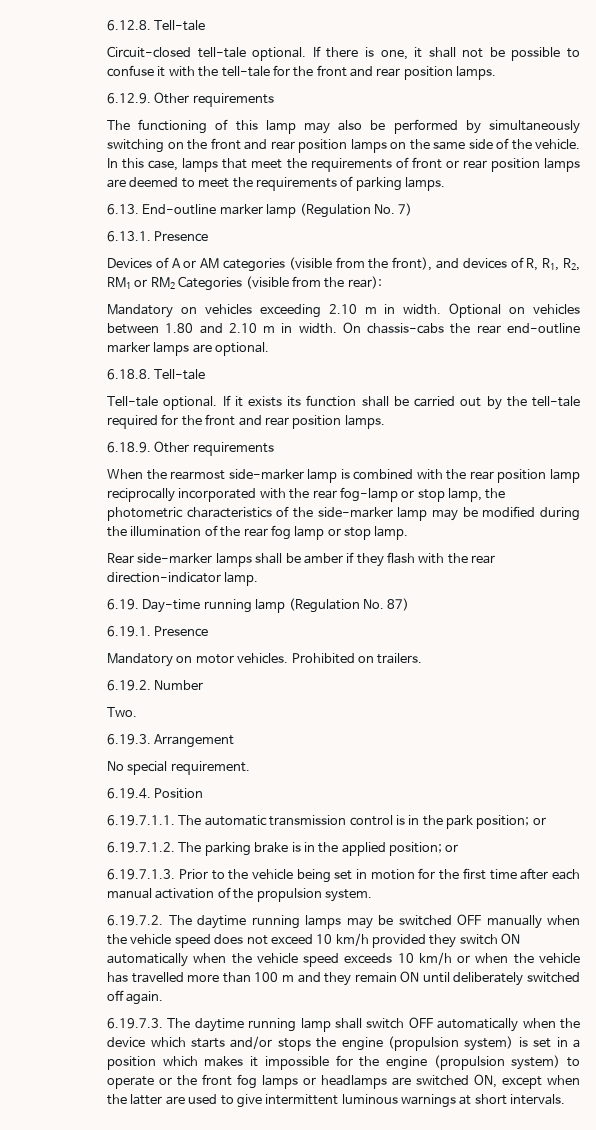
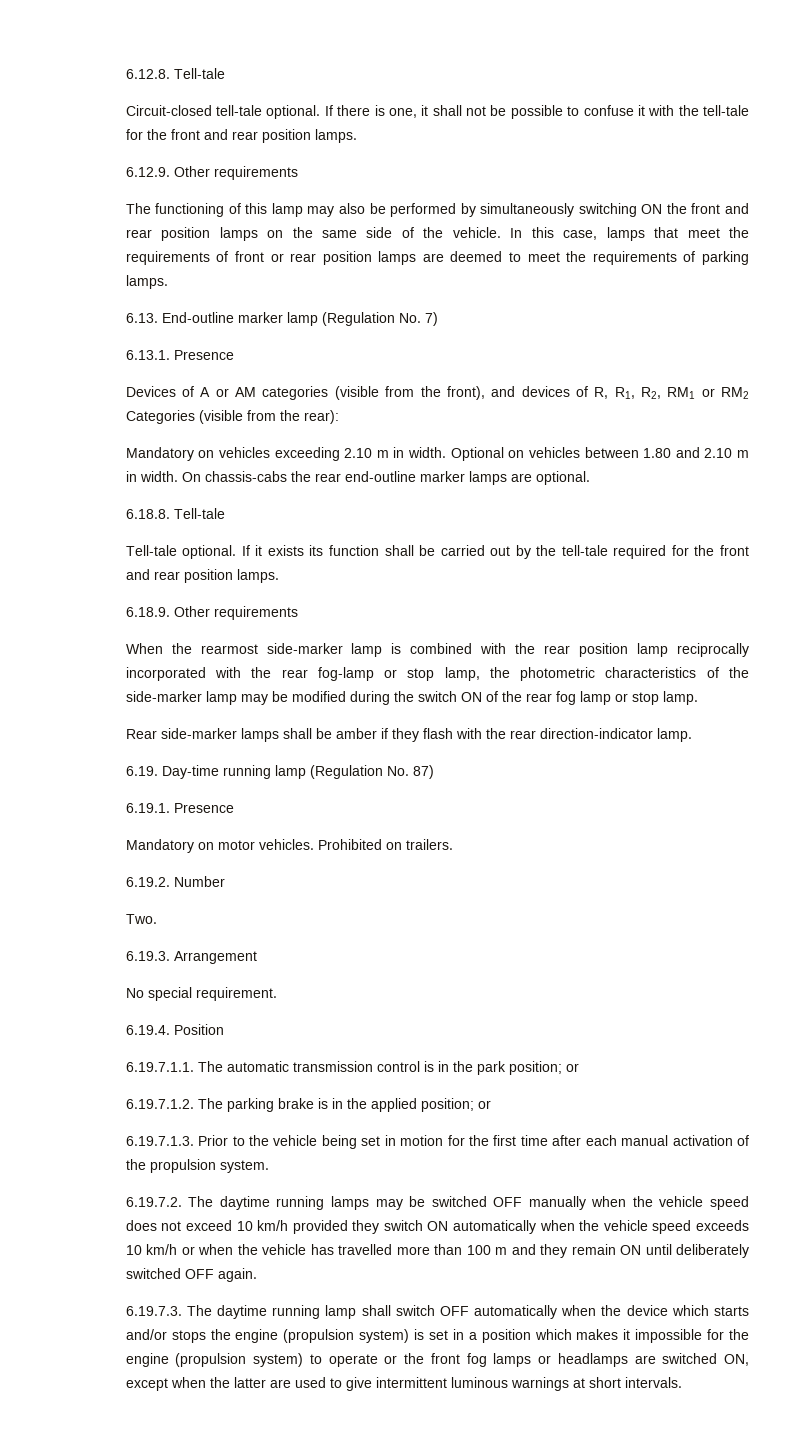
[167,142,184,149] on -> [641,204,663,214] ON
[130,526,202,537] illumination -> [417,691,482,702] switch ON
[107,990,125,1001] off -> [184,1269,214,1279] OFF

